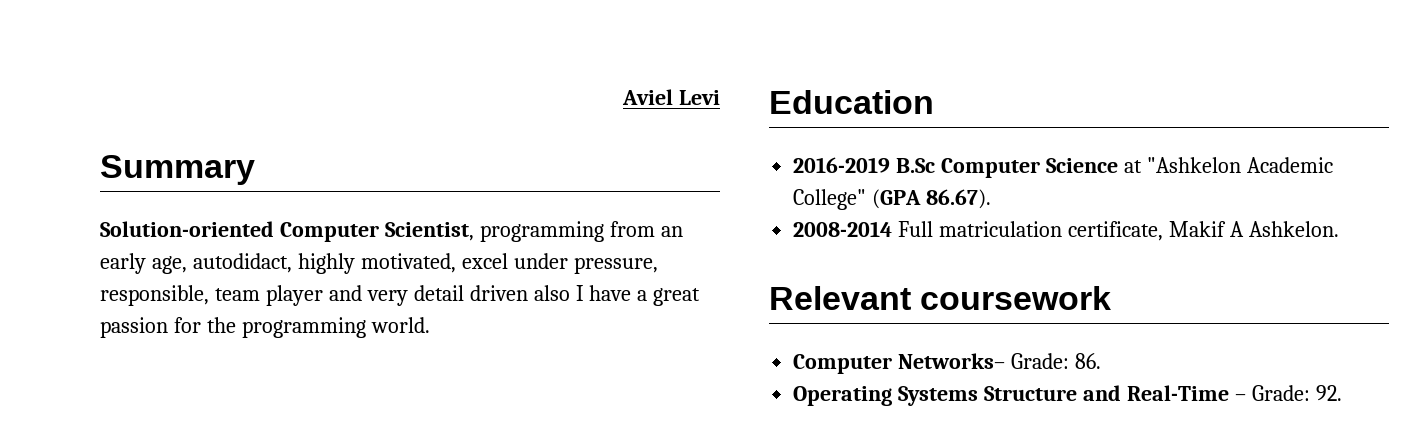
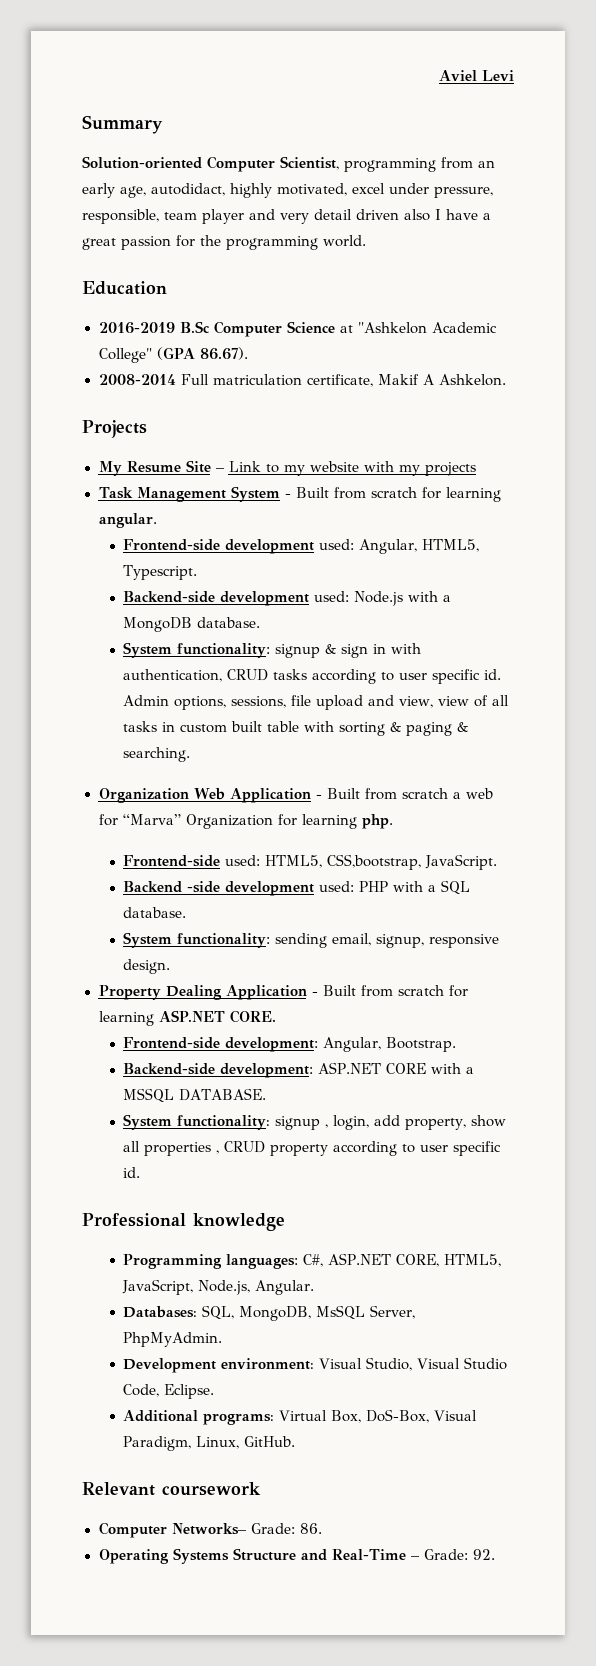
(1339, 229) none -> [82,420,147,438] [98,460,476,476] [98,486,502,502] [98,513,157,528] [123,539,480,554] [123,565,198,580] [123,591,452,606] [123,617,261,632] [123,642,422,658] [123,669,502,684] [123,695,510,710] [123,721,469,736] [123,747,191,762] [98,788,494,803] [98,814,393,829] [123,854,498,870] [123,880,471,896] [123,907,187,918] [123,932,500,948] [123,959,171,974] [98,985,468,1000] [98,1010,277,1026] [123,1037,457,1052] [123,1062,475,1078] [123,1088,267,1103] [123,1114,507,1130] [123,1141,502,1156] [123,1167,141,1178] [82,1213,285,1231] [123,1253,502,1269] [122,1279,315,1295] [123,1305,416,1321] [123,1332,223,1347] [123,1357,508,1373] [123,1384,215,1399] [123,1409,478,1425] [123,1436,296,1451] // Projects // My Resume Site – Link to my website with my projects // Task Management System - Built from scratch for learning angular. // Frontend-side development used: Angular, HTML5, Typescript. // Backend-side development used: Node.js with a MongoDB database. // System functionality: signup & sign in with authentication, CRUD tasks according to user specific id. Admin options, sessions, file upload and view, view of all tasks in custom built table with sorting & paging & searching. // Organization Web Application - Built from scratch a web for “Marva” Organization for learning php. // Frontend-side used: HTML5, CSS,bootstrap, JavaScript. // Backend -side development used: PHP with a SQL database. // System functionality: sending email, signup, responsive design. // Property Dealing Application - Built from scratch for learning ASP.NET CORE. // Frontend-side development: Angular, Bootstrap. // Backend-side development: ASP.NET CORE with a MSSQL DATABASE. // System functionality: signup , login, add property, show all properties , CRUD property according to user specific id. // Professional knowledge // Programming languages: C#, ASP.NET CORE, HTML5, JavaScript, Node.js, Angular. // Databases: SQL, MongoDB, MsSQL Server, PhpMyAdmin. // Development environment: Visual Studio, Visual Studio Code, Eclipse. // Additional programs: Virtual Box, DoS-Box, Visual Paradigm, Linux, GitHub.

